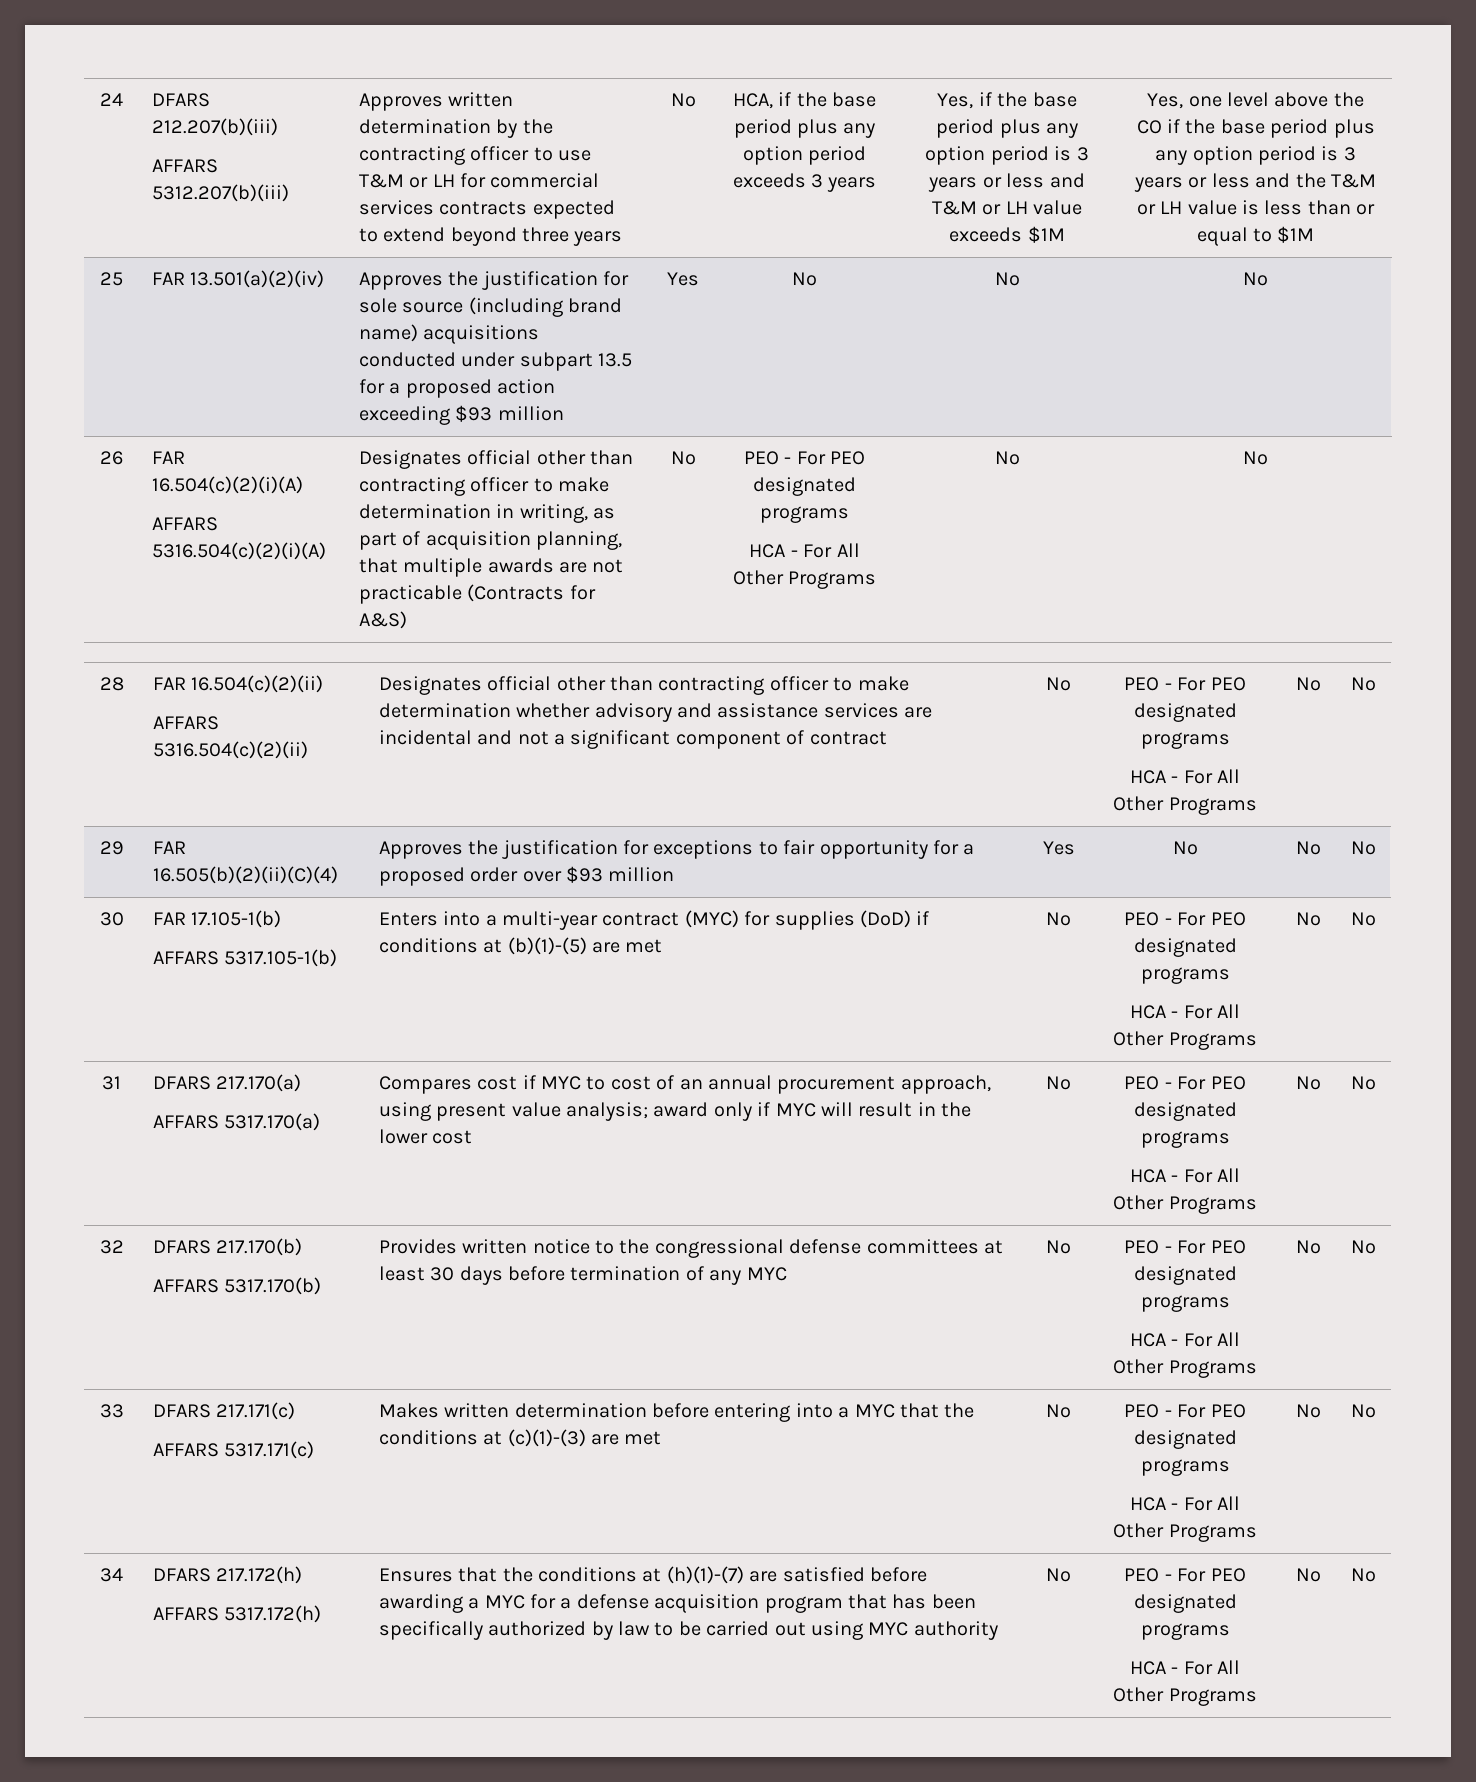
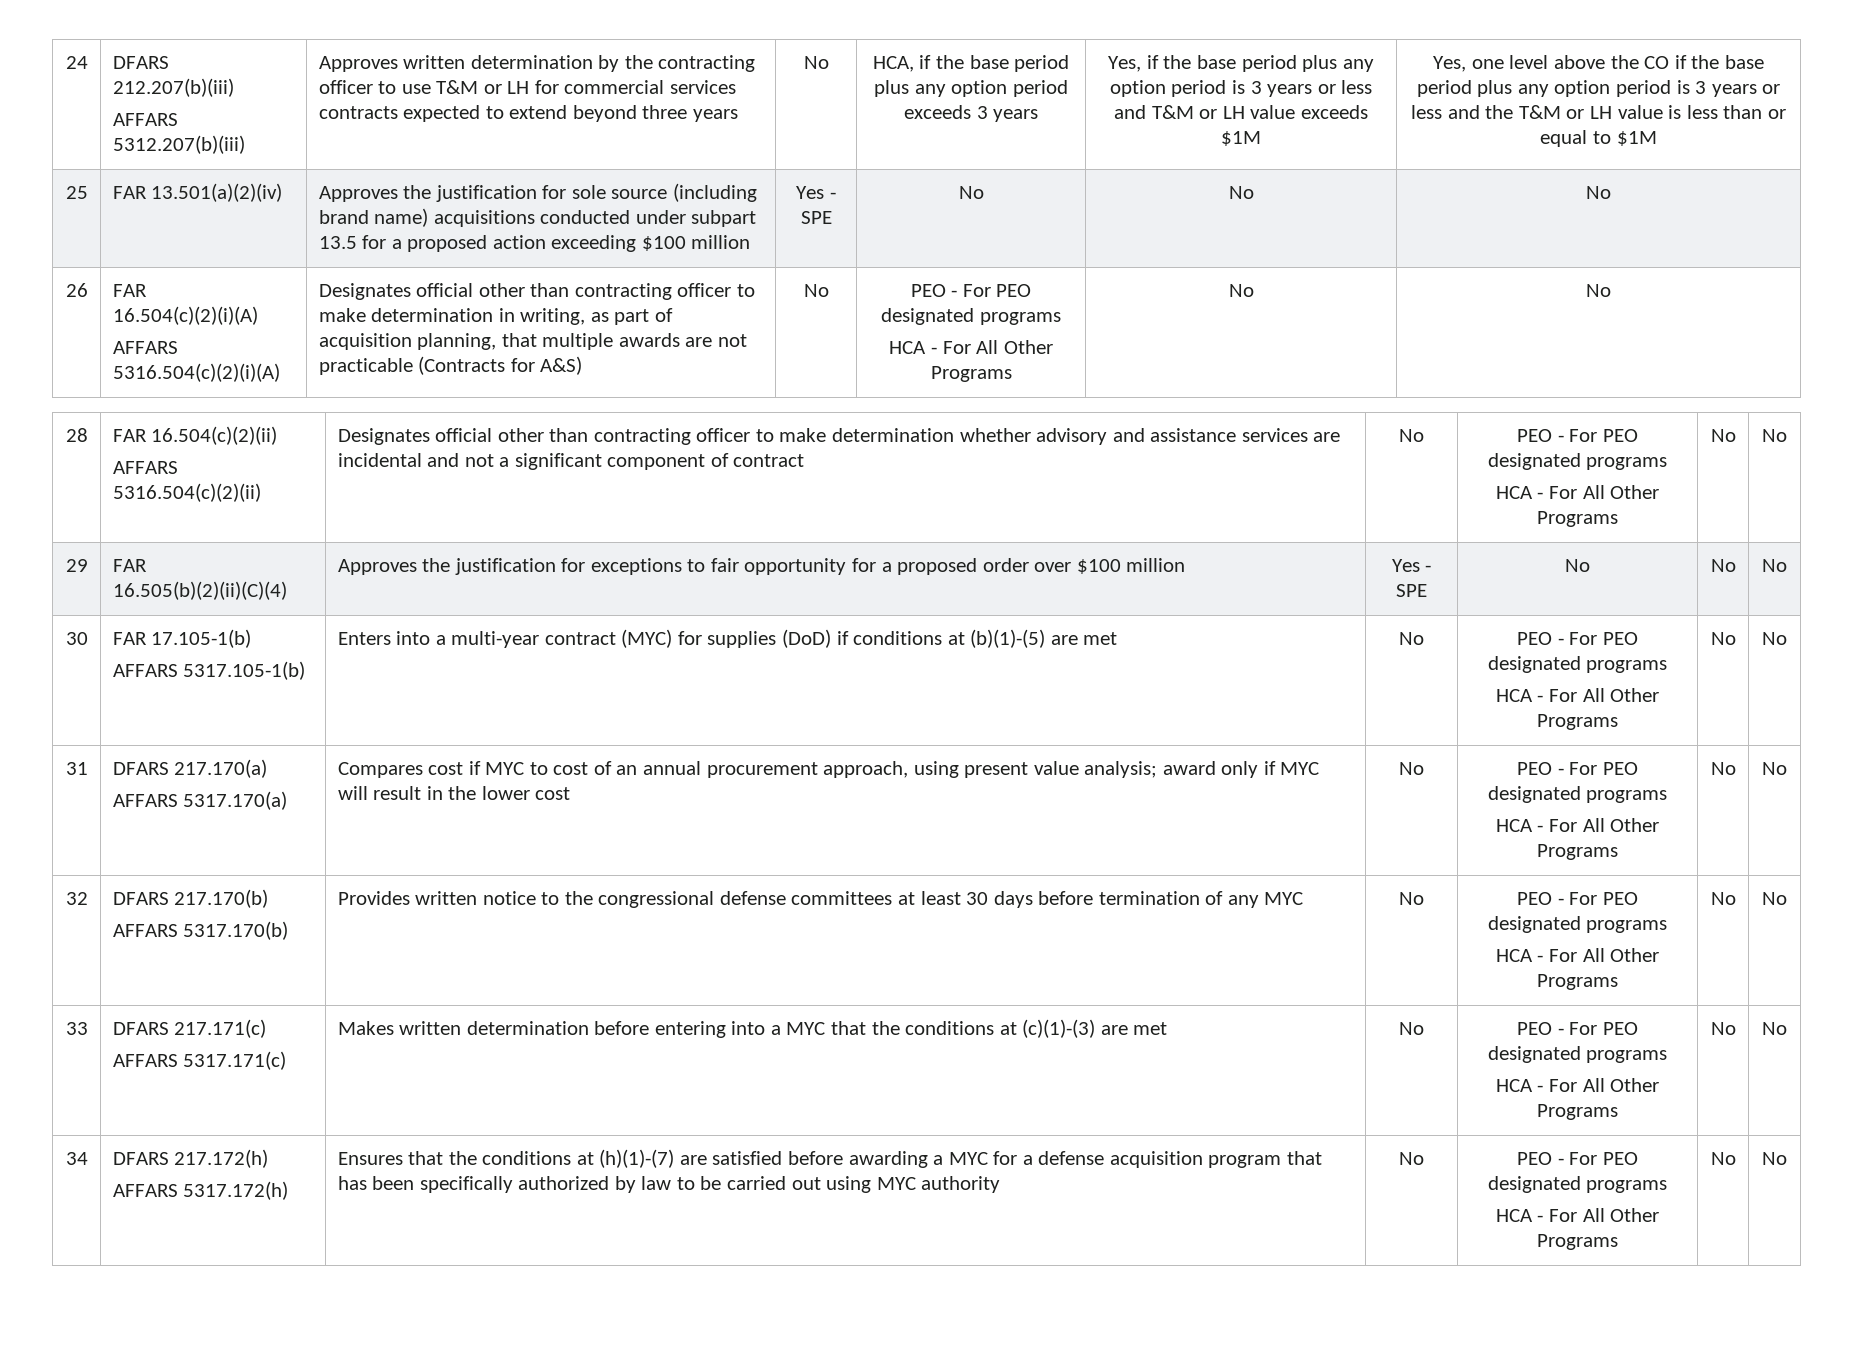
[455,405,564,422] [667,272,699,286] $93 million | Yes -> [641,235,751,251] [796,186,836,199] [800,211,832,224] $100 million | Yes - SPE
[565,866,675,883] [1042,841,1075,855] $93 million | Yes -> [1076,558,1186,574] [1391,559,1432,572] [1396,584,1427,597] $100 million | Yes - SPE

